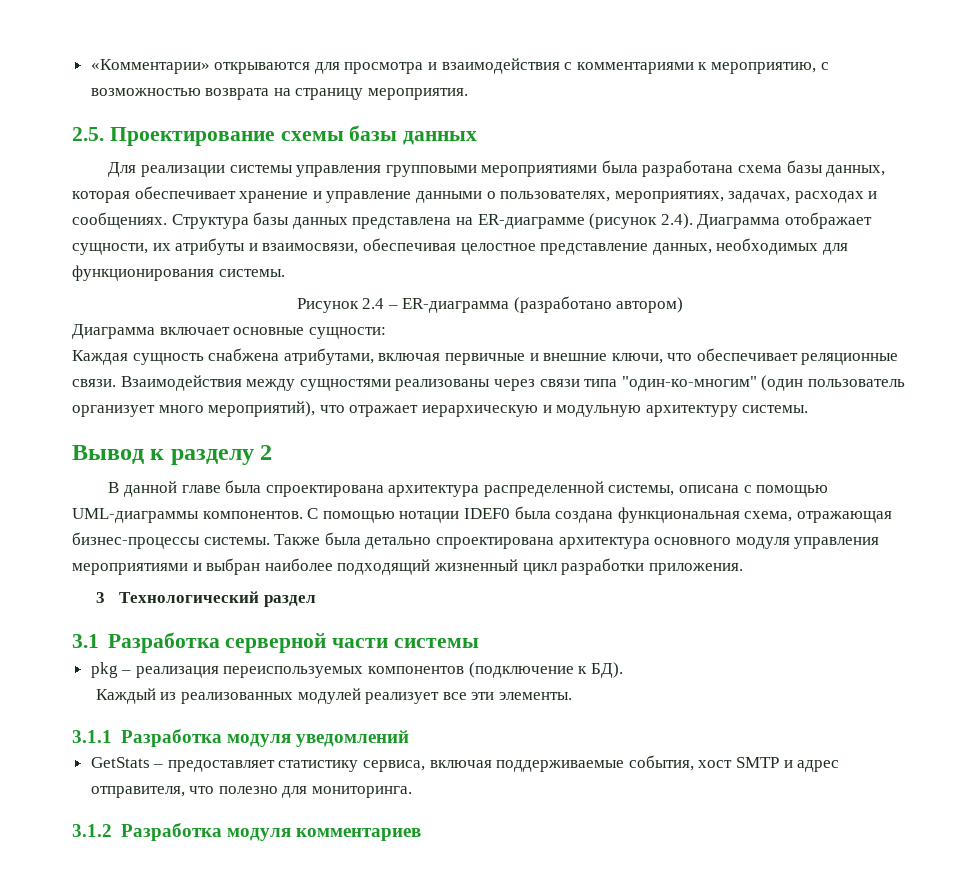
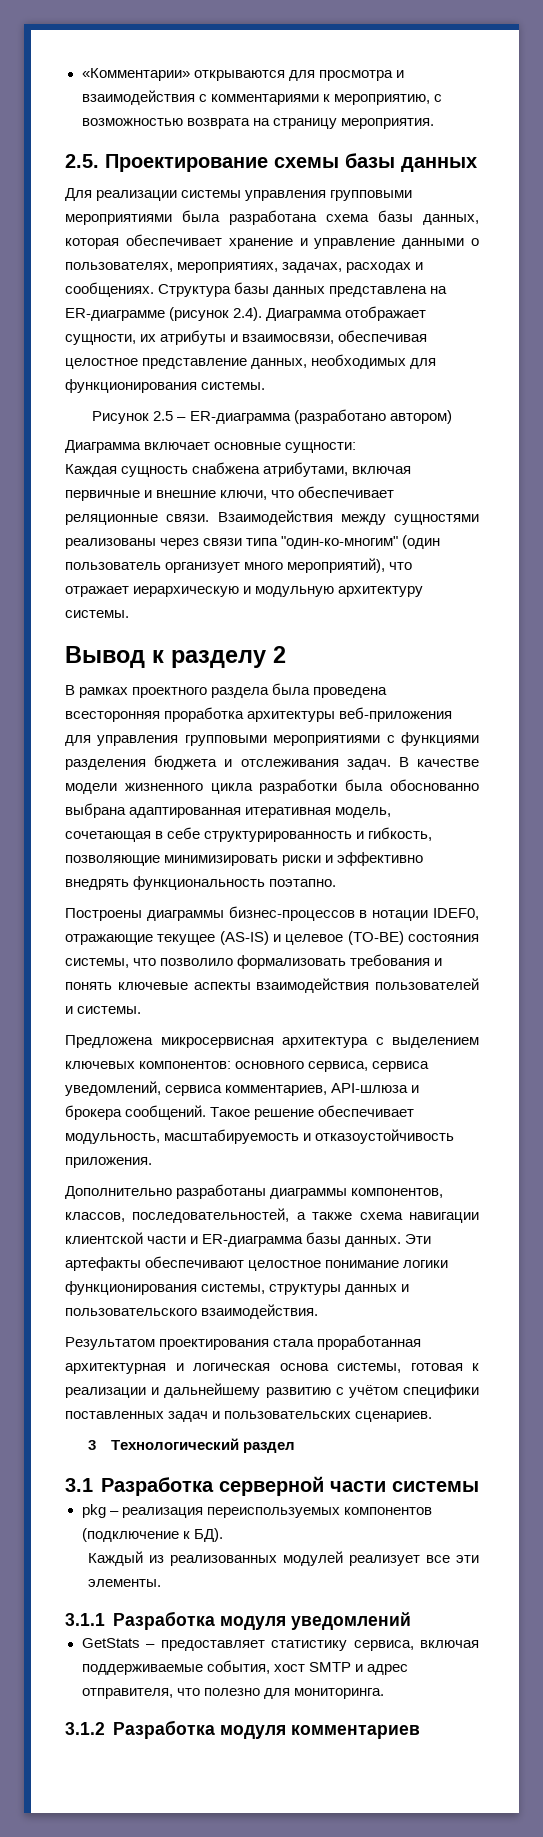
[362,298,385,309] 2.4 -> [153,411,174,421] 2.5
[123,480,829,497] [72,506,892,523] [72,532,880,549] [72,558,743,575] данной главе была спроектирована архитектура распределенной системы, описана с помощью UML-диаграммы компонентов. С помощью нотации IDEF0 была создана функциональная схема, отражающая бизнес-процессы системы. Также была детально спроектирована архитектура основного модуля управления мероприятиями и выбран наиболее подходящий жизненный цикл разработки приложения. -> [79,683,388,698] [65,707,453,722] [65,732,479,746] [65,755,480,770] [65,779,480,794] [65,803,392,818] [65,827,433,842] [65,852,424,866] [65,876,337,890] [65,906,480,921] [65,931,479,945] [65,954,443,969] [65,978,479,993] [65,1006,142,1014] [65,1035,479,1048] [65,1061,430,1072] [65,1081,420,1096] [65,1105,415,1120] [65,1129,455,1144] [65,1157,152,1168] [65,1184,444,1199] [65,1208,479,1223] [65,1232,432,1247] [65,1256,449,1271] [65,1281,410,1295] [65,1304,319,1319] [65,1335,422,1350] [65,1363,479,1374] [65,1383,480,1398] [65,1411,433,1422] рамках проектного раздела была проведена всесторонняя проработка архитектуры веб-приложения для управления групповыми мероприятиями с функциями разделения бюджета и отслеживания задач. В качестве модели жизненного цикла разработки была обоснованно выбрана адаптированная итеративная модель, сочетающая в себе структурированность и гибкость, позволяющие минимизировать риски и эффективно внедрять функциональность поэтапно. // Построены диаграммы бизнес-процессов в нотации IDEF0, отражающие текущее (AS-IS) и целевое (TO-BE) состояния системы, что позволило формализовать требования и понять ключевые аспекты взаимодействия пользователей и системы. // Предложена микросервисная архитектура с выделением ключевых компонентов: основного сервиса, сервиса уведомлений, сервиса комментариев, API-шлюза и брокера сообщений. Такое решение обеспечивает модульность, масштабируемость и отказоустойчивость приложения. // Дополнительно разработаны диаграммы компонентов, классов, последовательностей, а также схема навигации клиентской части и ER-диаграмма базы данных. Эти артефакты обеспечивают целостное понимание логики функционирования системы, структуры данных и пользовательского взаимодействия. // Результатом проектирования стала проработанная архитектурная и логическая основа системы, готовая к реализации и дальнейшему развитию с учётом специфики поставленных задач и пользовательских сценариев.

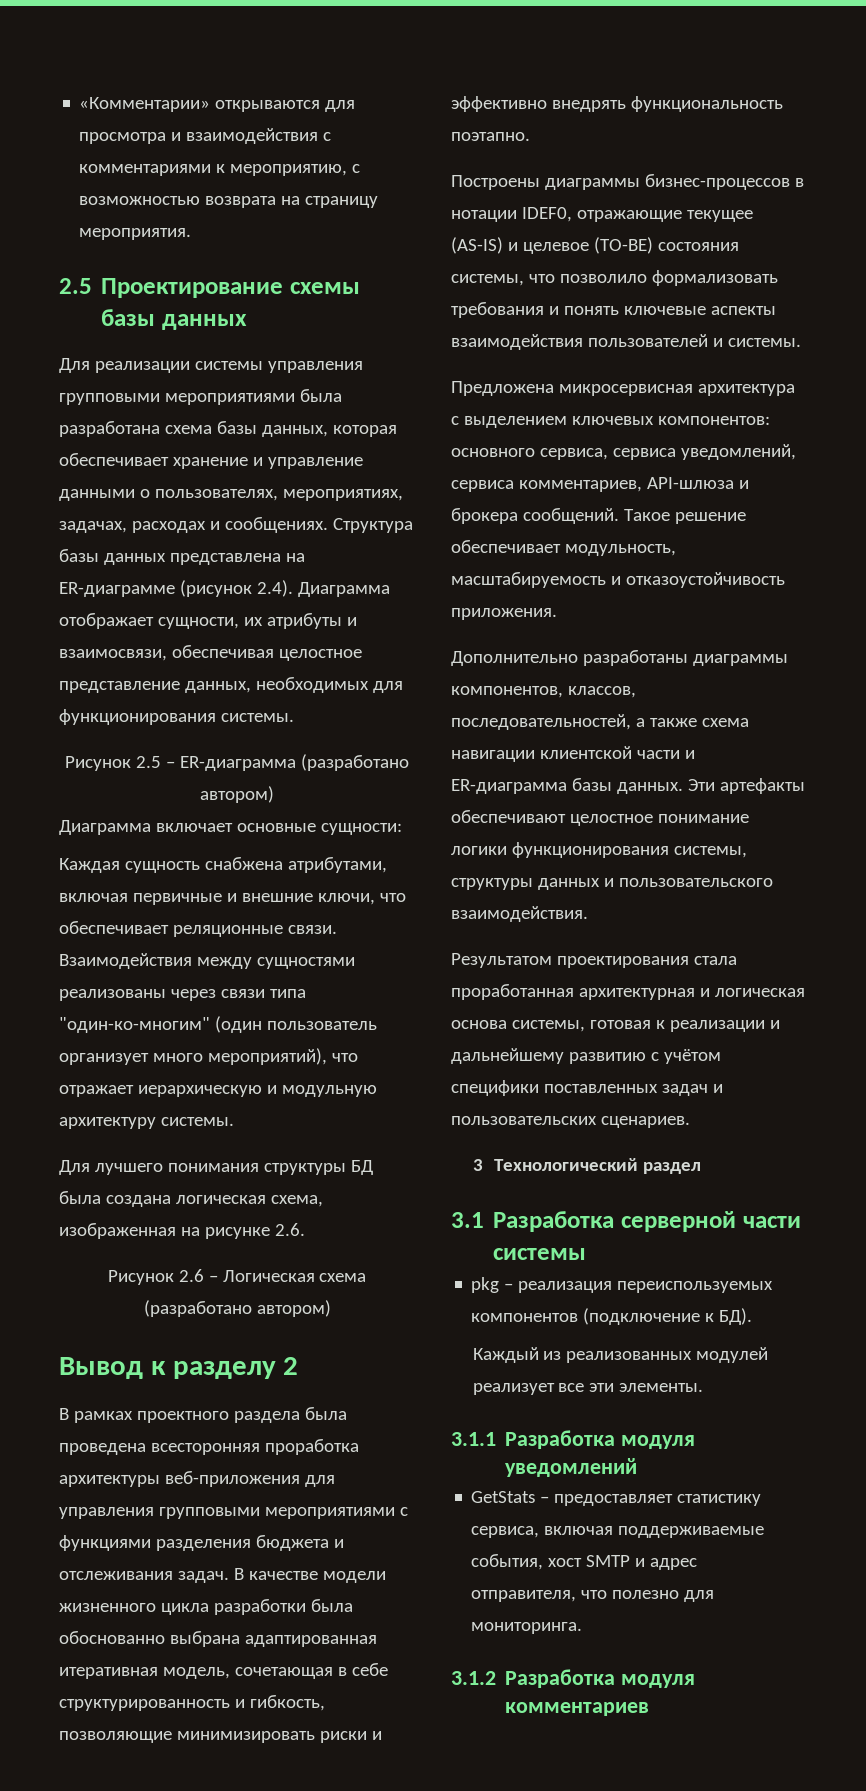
[65,154,99,168] 2.5. -> [59,278,92,294] 2.5
(129, 614) none -> [59,1160,373,1175] [59,1191,323,1207] [59,1223,305,1239] [107,1269,367,1285] [143,1300,331,1317] // Для лучшего понимания структуры БД была создана логическая схема, изображенная на рисунке 2.6. // Рисунок 2.6 – Логическая схема (разработано автором)

